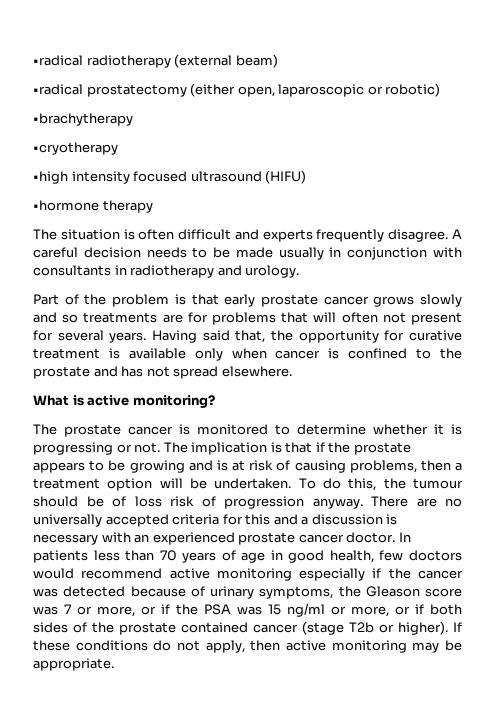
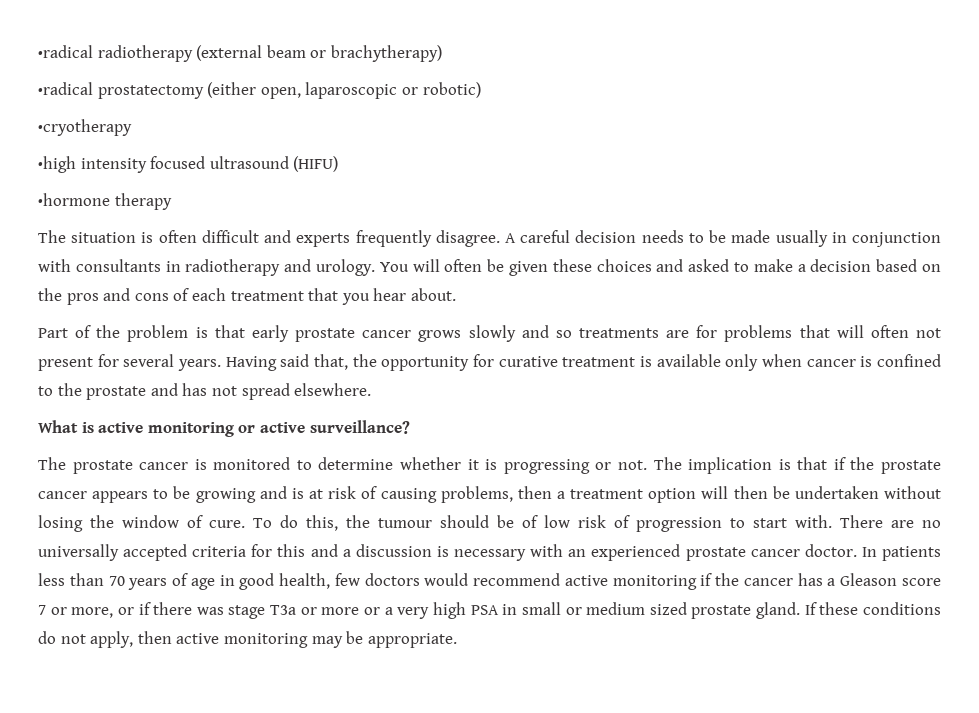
[235,54,278,68] beam) -> [266,45,442,62] beam or brachytherapy)
[33,113,133,126] // •brachytherapy -> (481, 90) none
(300, 271) none -> [379,259,941,276] [38,288,456,305] You will often be given these choices and asked to make a decision based on the pros and cons of each treatment that you hear about.
[132,395,215,408] monitoring? -> [147,420,410,437] monitoring or active surveillance?
(411, 448) none -> [38,491,87,499] cancer
[190,478,292,489] be undertaken. -> [733,486,941,499] [38,515,245,532] then be undertaken without losing the window of cure.
[134,496,162,507] loss -> [544,515,570,528] low
[312,498,363,509] anyway. -> [730,515,832,528] to start with.
[299,568,366,581] especially -> (697, 582) none
[33,586,361,599] was detected because of urinary symptoms, the -> [797,573,836,586] has a
[33,606,58,615] was -> (942, 582) none
[176,603,462,617] [33,621,448,635] the PSA was 15 ng/ml or more, or if both sides of the prostate contained cancer (stage T2b or higher). -> [153,602,801,619] there was stage T3a or more or a very high PSA in small or medium sized prostate gland.

